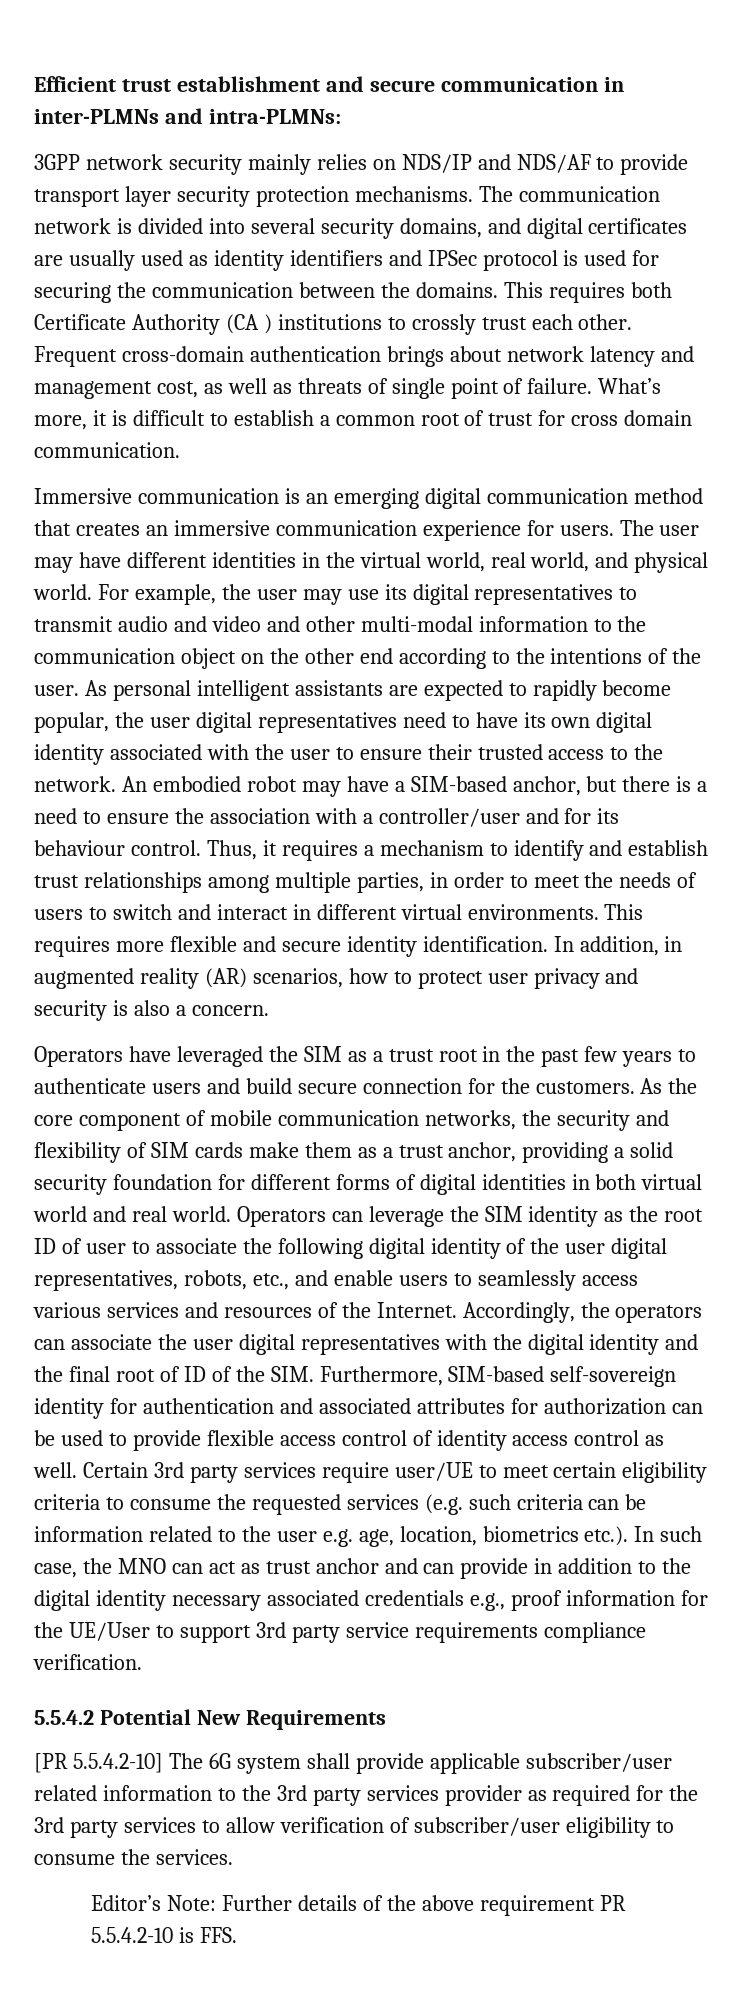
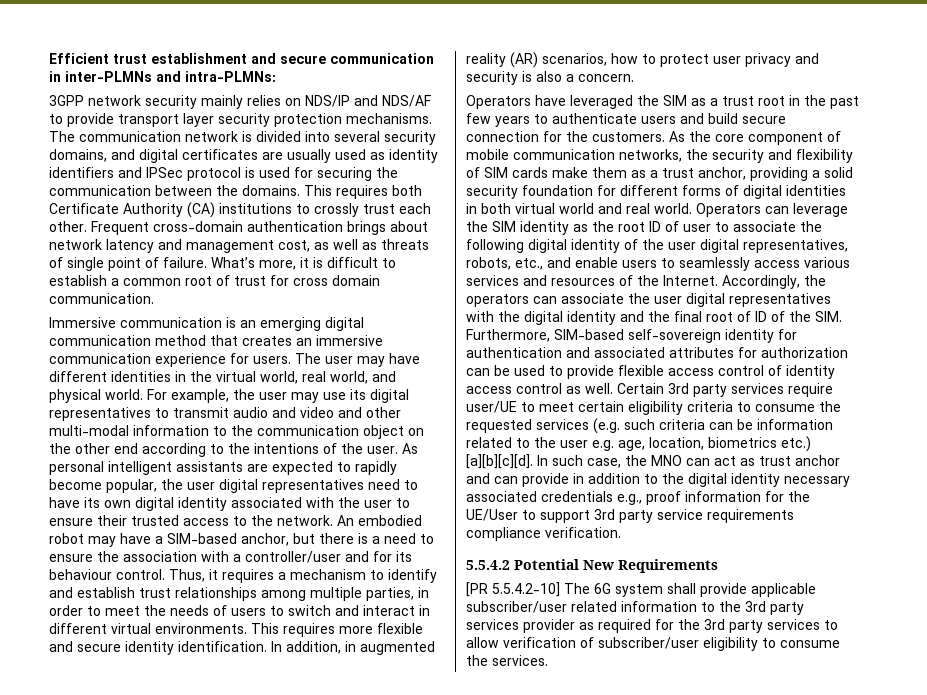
[225,314,272,334] (CA ) -> [187,202,215,218] (CA)
[584,1526,629,1546] etc.). -> [781,436,811,452] [466,454,533,469] etc.) [a][b][c][d].
[91,1895,626,1916] [91,1927,238,1943] // Editor’s Note: Further details of the above requirement PR 5.5.4.2-10 is FFS. -> (548, 660) none

